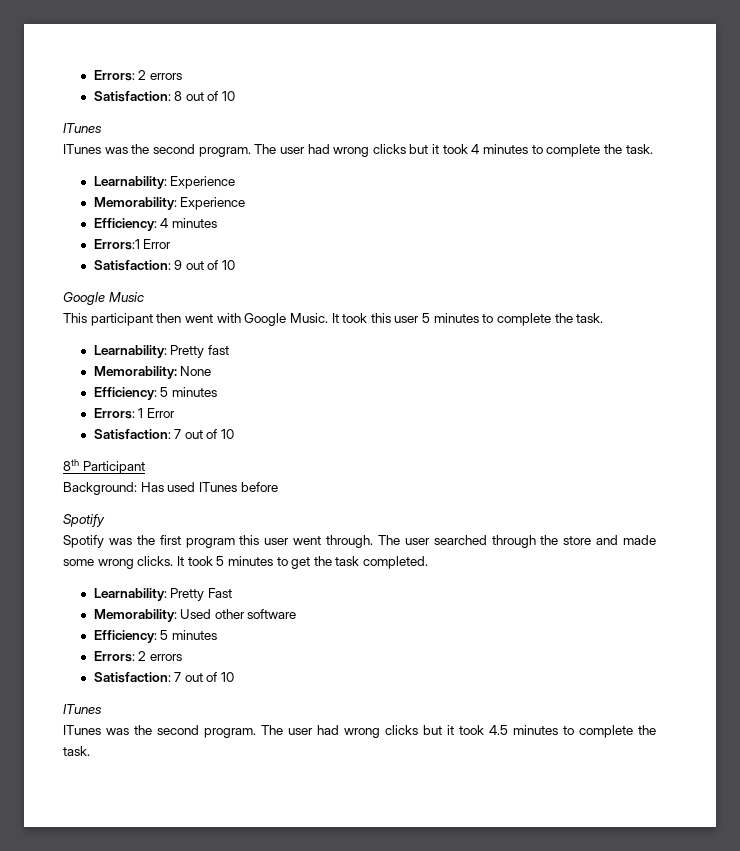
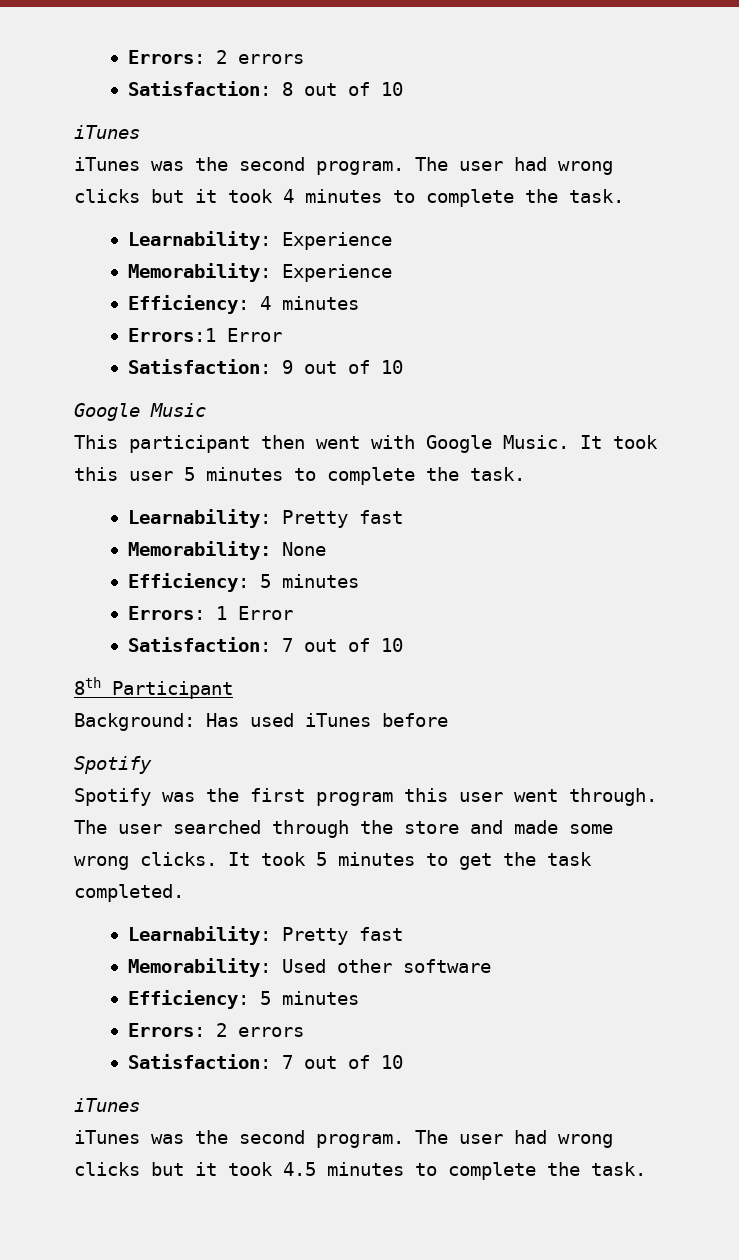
[63,123,102,133] [63,144,101,154] ITunes // ITunes -> [74,125,140,139] [74,157,140,171] iTunes // iTunes
[198,482,237,492] ITunes -> [305,713,371,727] iTunes
[207,588,232,598] Fast -> [359,927,404,941] fast
[63,704,102,714] [63,725,101,735] ITunes // ITunes -> [74,1098,140,1112] [74,1130,140,1144] iTunes // iTunes

